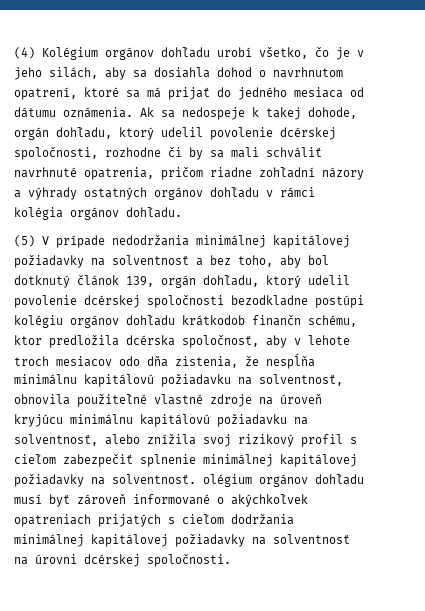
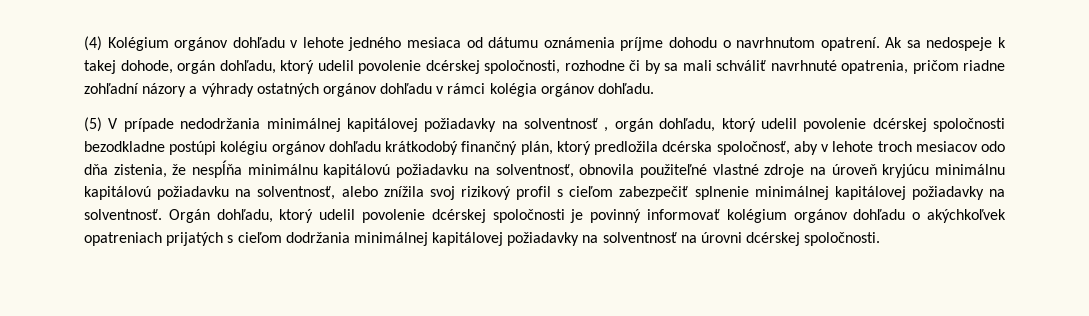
[217,46,364,60] [14,67,343,80] [14,87,364,100] [14,107,133,118] urobí všetko, čo je v jeho silách, aby sa dosiahla dohod o navrhnutom opatrení, ktoré sa má prijať do jedného mesiaca od dátumu oznámenia. -> [290,37,880,51] v lehote jedného mesiaca od dátumu oznámenia príjme dohodu o navrhnutom opatrení.
[196,255,329,268] [14,274,154,288] a bez toho, aby bol dotknutý článok 139, -> [604,127,609,132] ,
[182,314,357,327] [14,335,42,345] krátkodob finančn schému, ktor -> [385,141,591,155] krátkodobý finančný plán, ktorý
[203,474,364,487] [14,493,210,507] olégium orgánov dohľadu musí byť zároveň informované -> [168,209,906,223] Orgán dohľadu, ktorý udelil povolenie dcérskej spoločnosti je povinný informovať kolégium orgánov dohľadu

